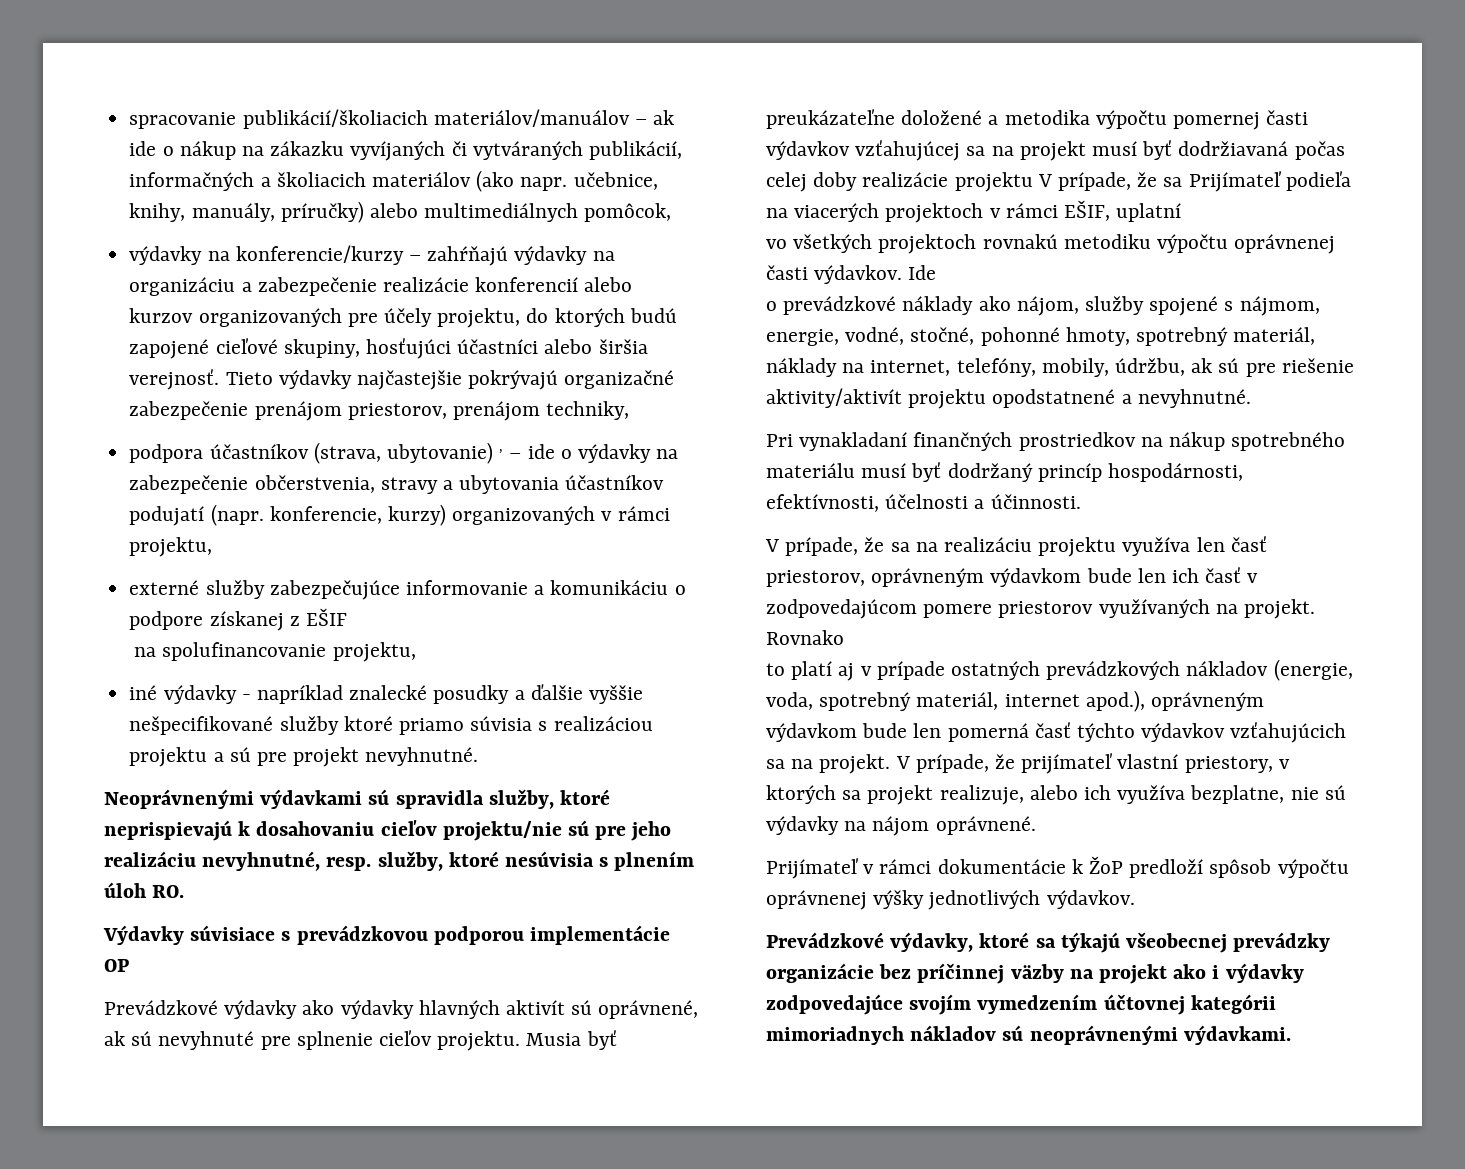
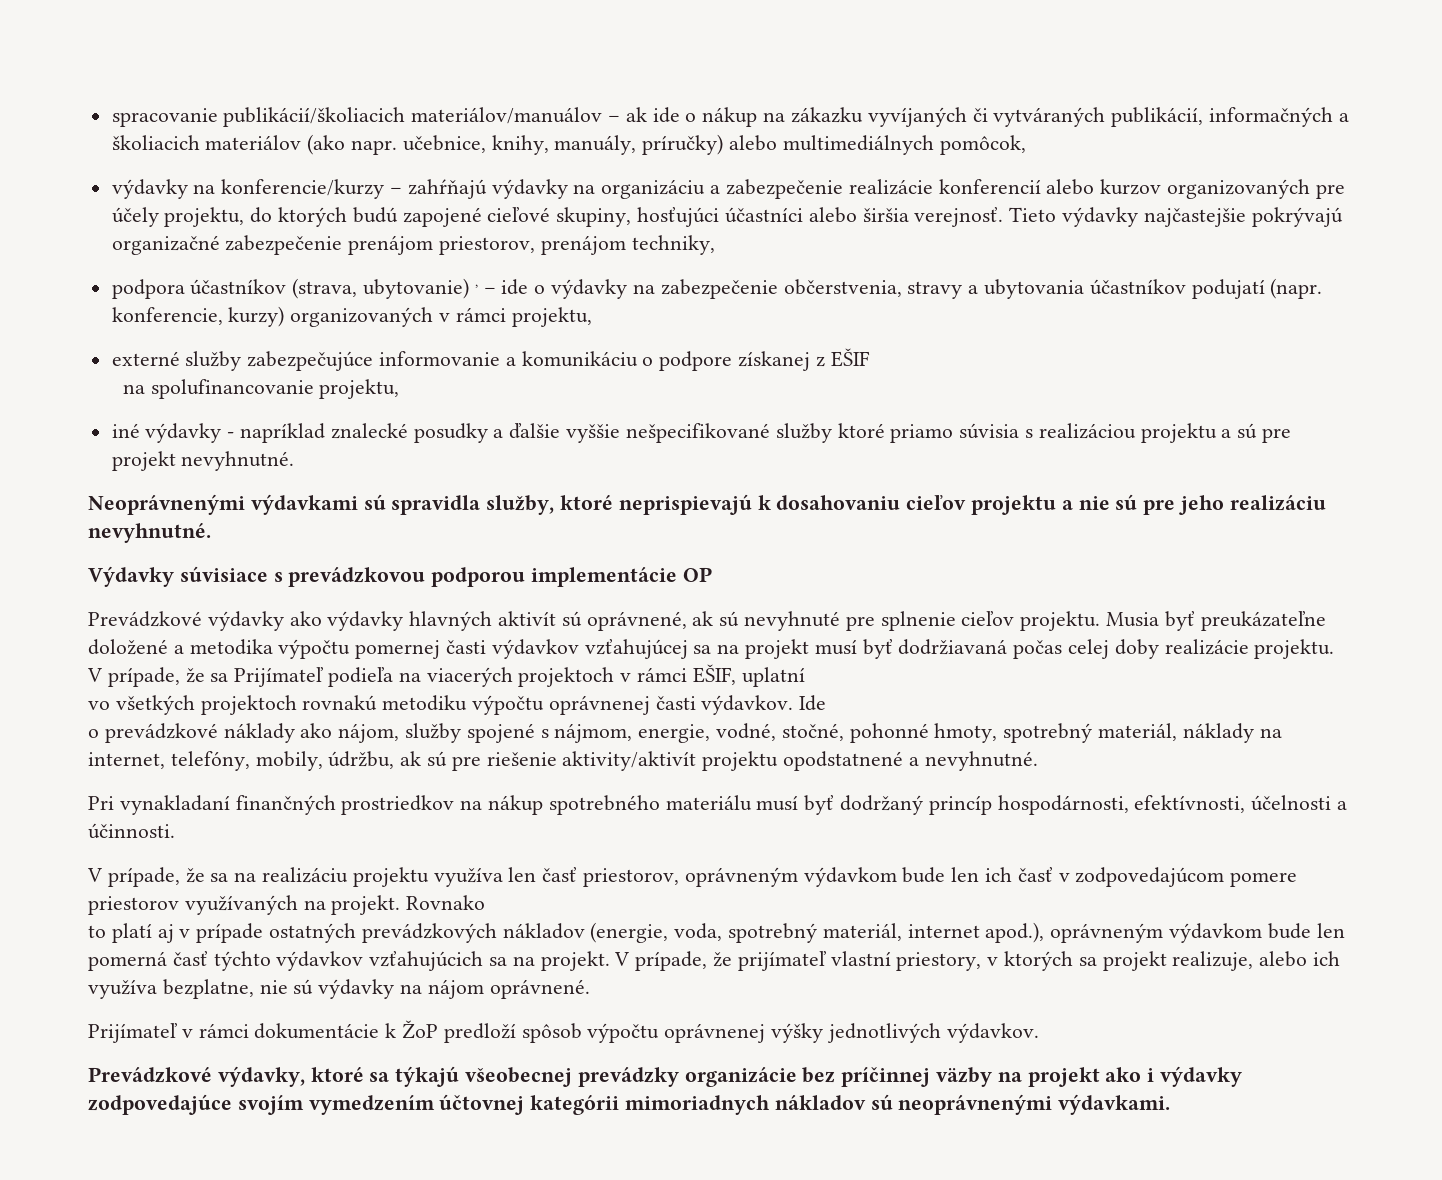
[442,821,562,841] projektu/nie -> [971,495,1110,515] projektu a nie
[202,851,695,871] [104,882,185,898] nevyhnutné, resp. služby, ktoré nesúvisia s plnením úloh RO. -> [88,523,211,543] nevyhnutné.
[954,172,1033,192] projektu -> [1254,639,1335,659] projektu.

